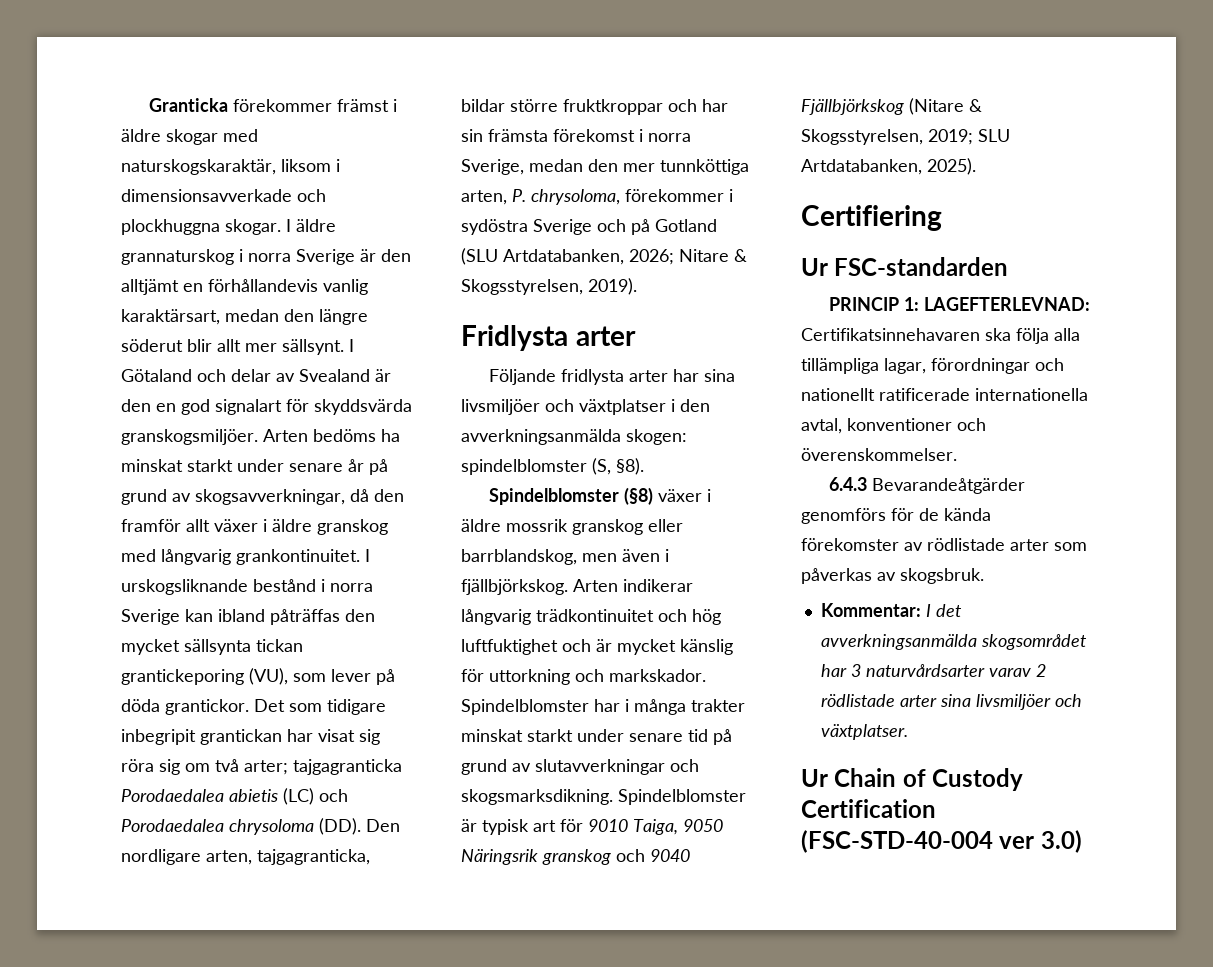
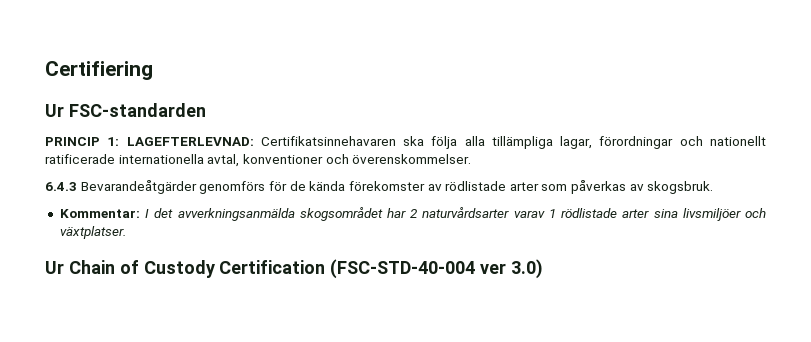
[149,98,398,112] [121,129,258,145] [121,159,340,175] [121,189,326,202] [121,219,336,235] [121,249,411,265] [121,279,368,295] [121,309,368,325] [121,339,354,355] [121,369,391,382] [121,399,412,415] [121,429,400,445] [121,459,388,475] [121,489,404,505] [121,519,388,535] [121,549,370,565] [121,579,373,595] [121,609,375,625] [121,639,303,655] [121,668,395,685] [121,699,386,715] [121,729,380,745] [121,759,402,775] [121,788,348,805] [121,818,400,835] [121,849,370,865] [461,99,728,115] [461,129,691,142] [461,159,749,175] [461,189,733,205] [461,219,717,235] [461,248,747,265] [461,278,637,295] [461,325,636,351] [489,369,736,385] [461,399,710,415] [461,429,687,445] [461,458,644,475] [489,487,712,505] [461,519,683,535] [461,549,669,565] [461,579,693,595] [461,609,721,625] [461,639,733,655] [461,669,706,685] [461,699,745,715] [461,729,732,745] [461,759,699,775] [461,789,746,805] [461,819,723,835] [461,849,690,865] [801,98,982,115] [801,129,1010,145] [801,158,976,175] Granticka förekommer främst i äldre skogar med naturskogskaraktär, liksom i dimensionsavverkade och plockhuggna skogar. I äldre grannaturskog i norra Sverige är den alltjämt en förhållandevis vanlig karaktärsart, medan den längre söderut blir allt mer sällsynt. I Götaland och delar av Svealand är den en god signalart för skyddsvärda granskogsmiljöer. Arten bedöms ha minskat starkt under senare år på grund av skogsavverkningar, då den framför allt växer i äldre granskog med långvarig grankontinuitet. I urskogsliknande bestånd i norra Sverige kan ibland påträffas den mycket sällsynta tickan grantickeporing (VU), som lever på döda grantickor. Det som tidigare inbegripit grantickan har visat sig röra sig om två arter; tajgagranticka Porodaedalea abietis (LC) och Porodaedalea chrysoloma (DD). Den nordligare arten, tajgagranticka, bildar större fruktkroppar och har sin främsta förekomst i norra Sverige, medan den mer tunnköttiga arten, P. chrysoloma, förekommer i sydöstra Sverige och på Gotland (SLU Artdatabanken, 2026; Nitare & Skogsstyrelsen, 2019). // Fridlysta arter // Följande fridlysta arter har sina livsmiljöer och växtplatser i den avverkningsanmälda skogen: spindelblomster (S, §8). // Spindelblomster (§8) växer i äldre mossrik granskog eller barrblandskog, men även i fjällbjörkskog. Arten indikerar långvarig trädkontinuitet och hög luftfuktighet och är mycket känslig för uttorkning och markskador. Spindelblomster har i många trakter minskat starkt under senare tid på grund av slutavverkningar och skogsmarksdikning. Spindelblomster är typisk art för 9010 Taiga, 9050 Näringsrik granskog och 9040 Fjällbjörkskog (Nitare & Skogsstyrelsen, 2019; SLU Artdatabanken, 2025). // -> (45, 70) none
[850,664,861,677] 3 -> [410,209,419,218] 2
[1035,664,1046,677] 2 -> [548,209,556,218] 1

